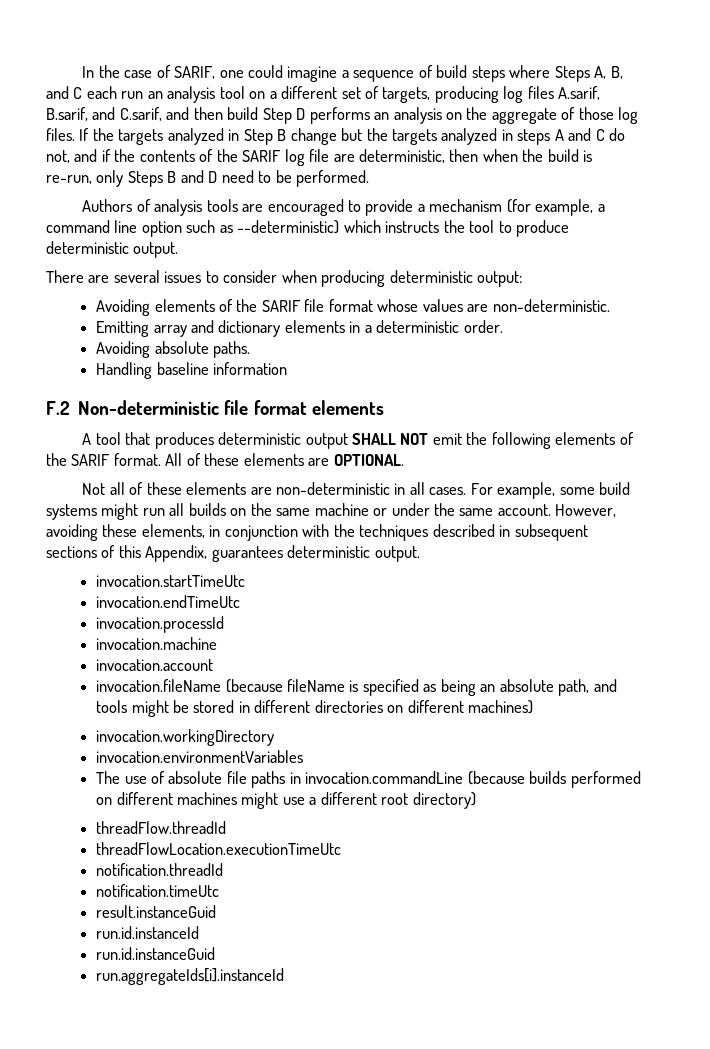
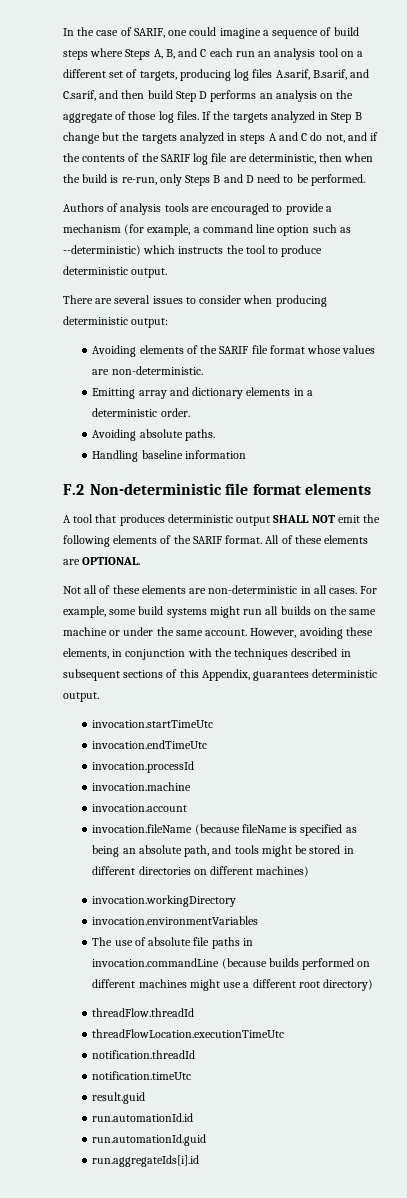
[96,905,217,918] [96,926,200,939] [96,947,216,960] [96,968,285,985] result.instanceGuid // run.id.instanceId // run.id.instanceGuid // run.aggregateIds[i].instanceId -> [92,1092,146,1104] [92,1113,194,1122] [92,1134,207,1146] [92,1155,200,1167] result.guid // run.automationId.id // run.automationId.guid // run.aggregateIds[i].id

